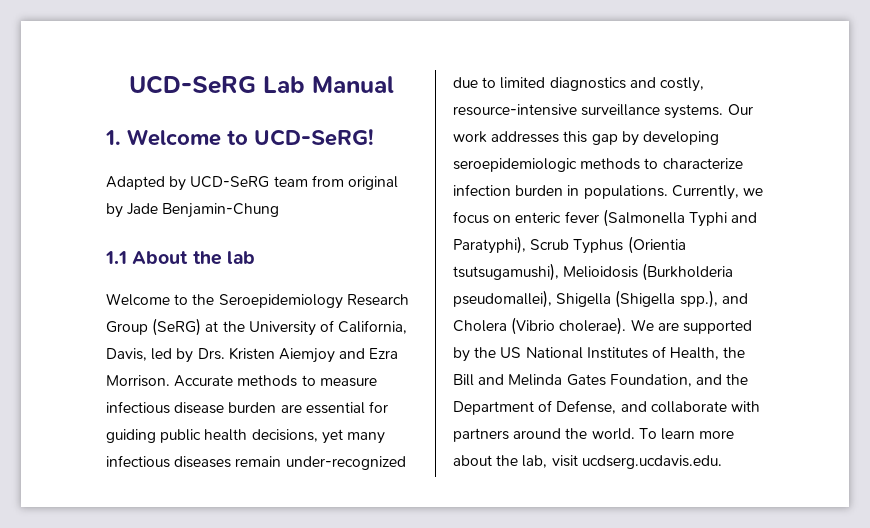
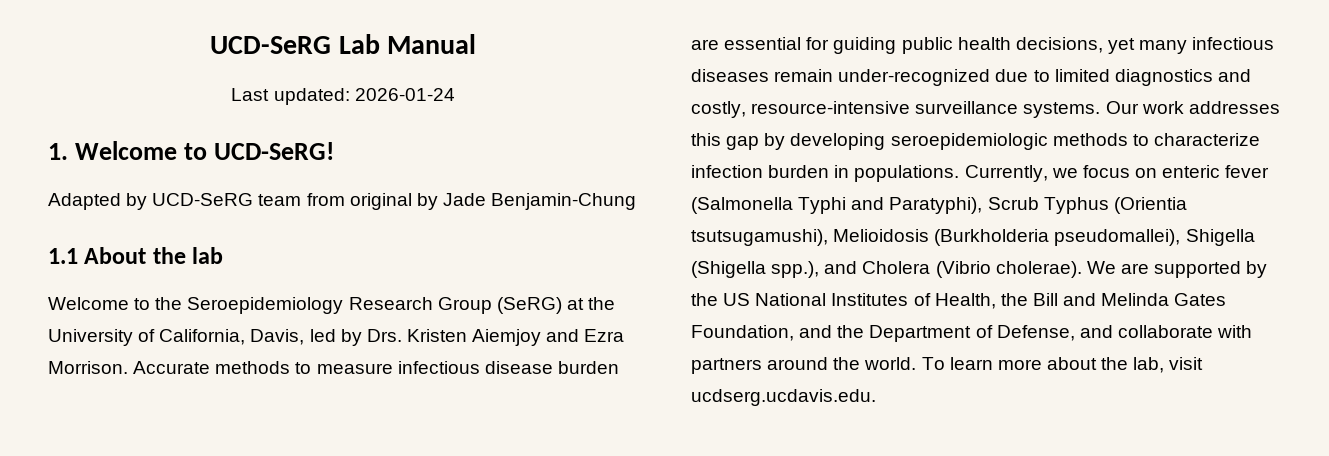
(394, 84) none -> [231,88,455,105] // Last updated: 2026-01-24

